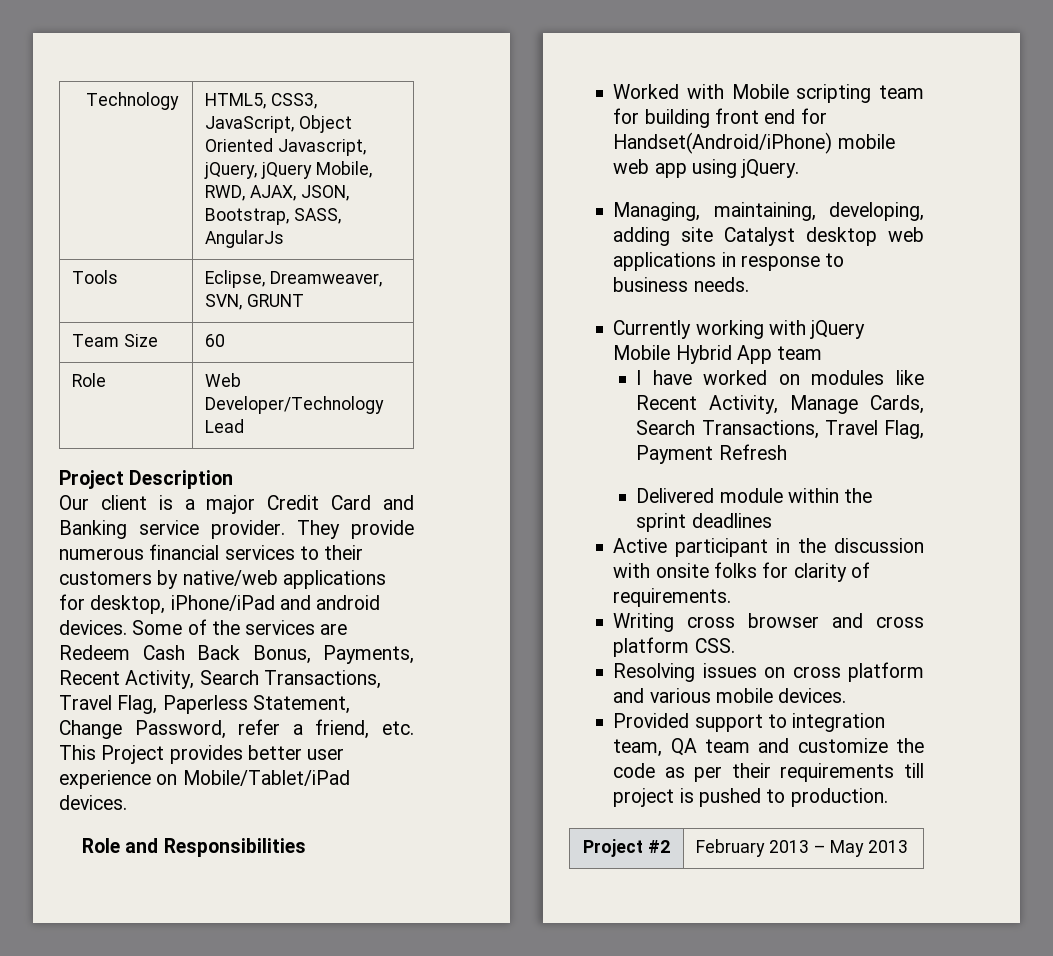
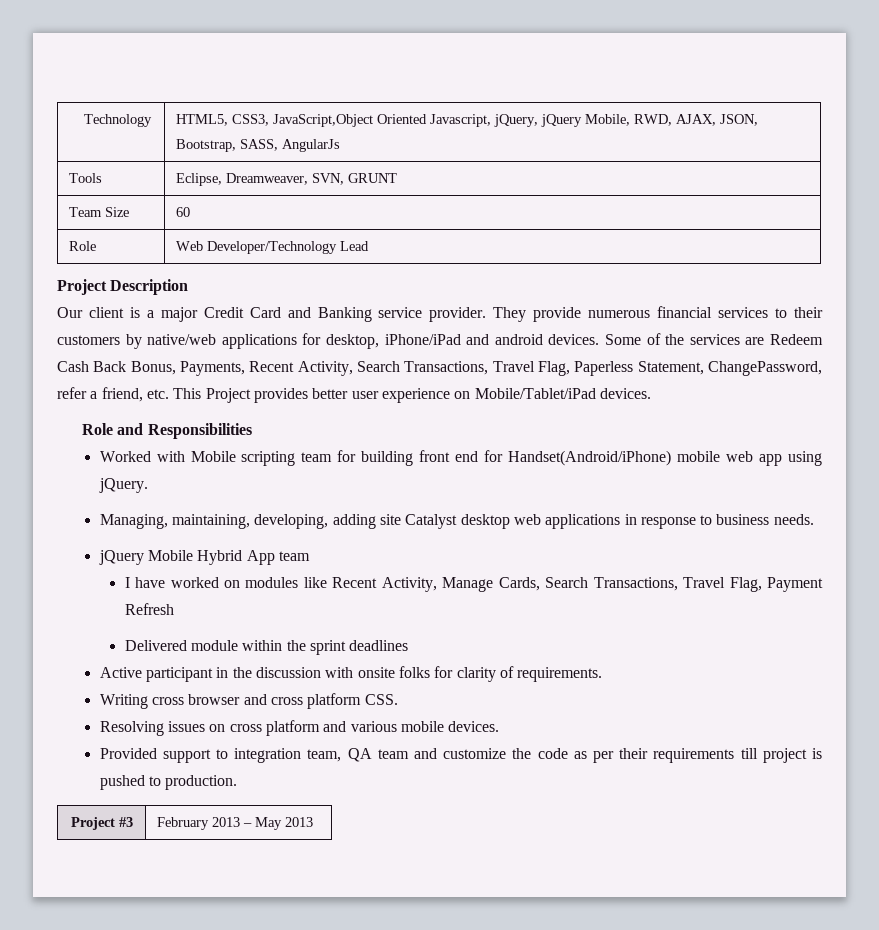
[205,115,352,133] JavaScript, Object -> [273,114,374,127] JavaScript,Object
[59,720,226,739] Change Password, -> [708,361,823,376] ChangePassword,
[613,320,806,339] Currently working with -> (814, 519) none
[647,840,670,853] #2 -> [118,817,133,827] #3

